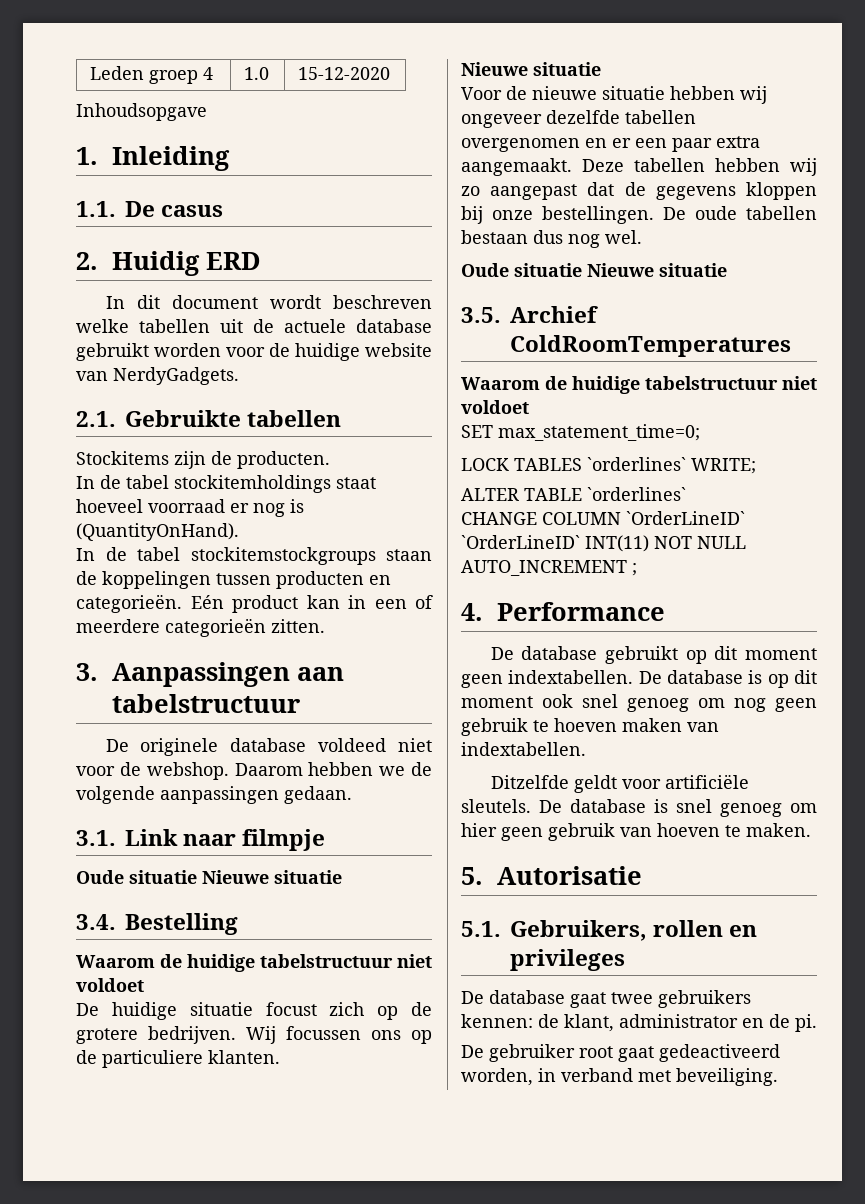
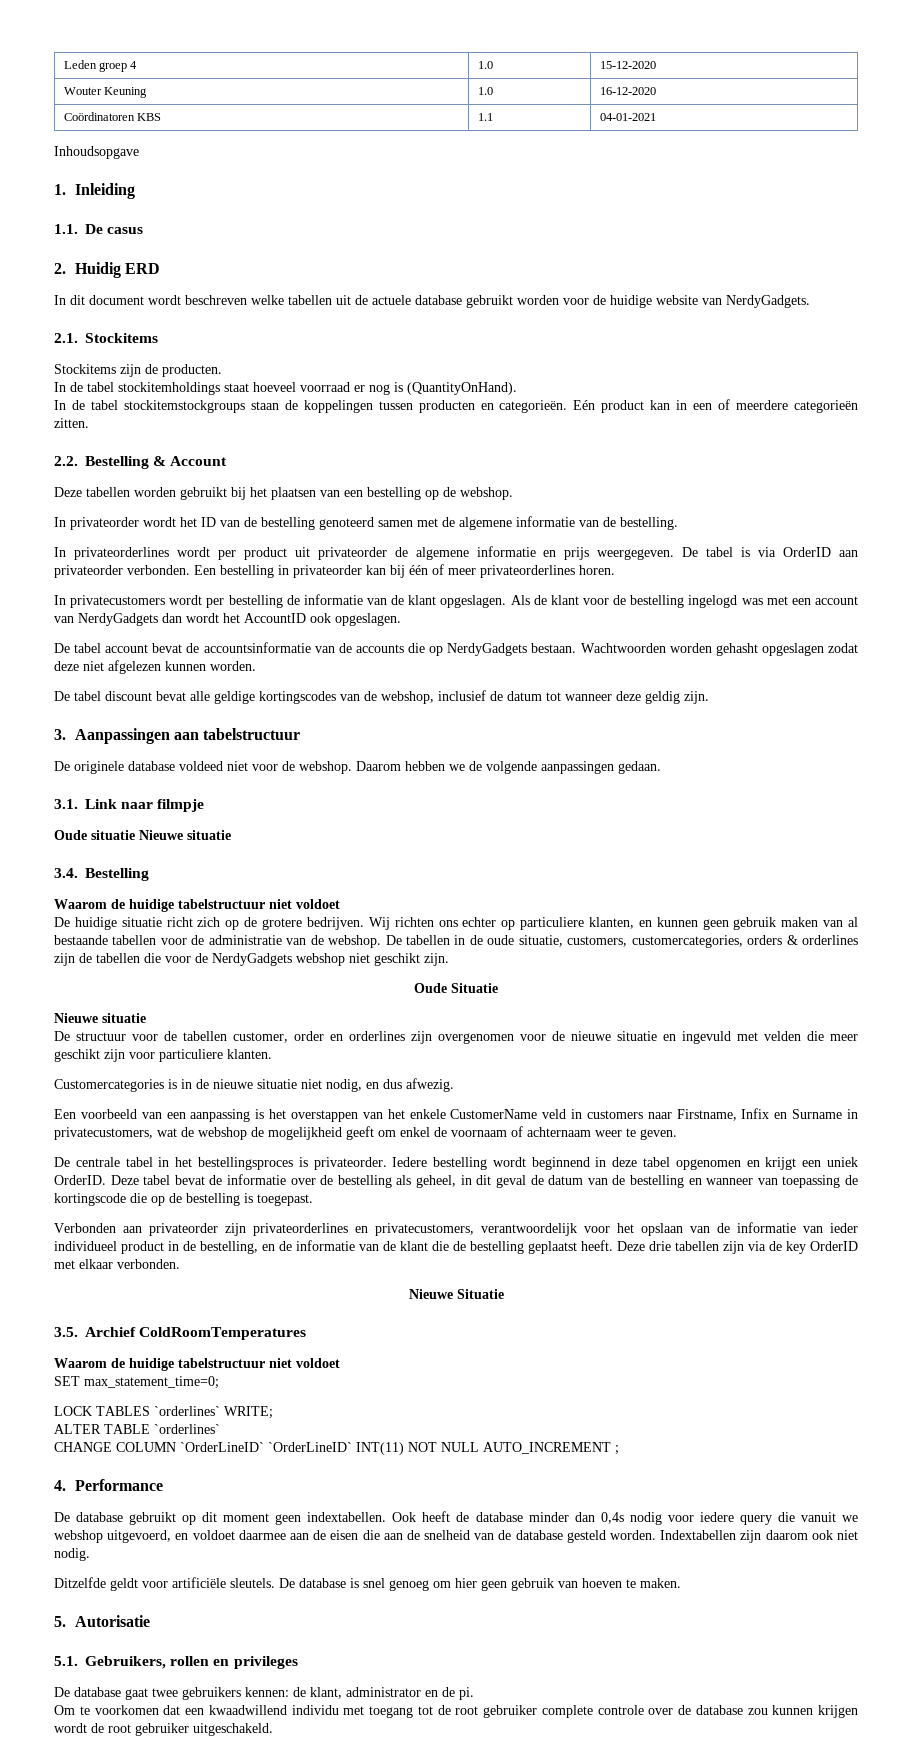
(390, 73) none -> [63,87,147,98] [477,87,493,95] [599,87,656,95] [63,112,161,121] [477,113,493,121] [599,113,656,121] // Wouter Keuning | 1.0 | 16-12-2020 // Coördinatoren KBS | 1.1 | 04-01-2021
[125,410,342,427] Gebruikte tabellen -> [85,333,158,343] Stockitems
(325, 626) none -> [54,456,228,469] [54,487,513,500] [54,516,678,530] [54,546,859,560] [54,564,615,578] [54,594,858,608] [54,613,401,626] [54,642,859,656] [54,660,256,674] [54,690,709,704] // 2.2. Bestelling & Account // Deze tabellen worden gebruikt bij het plaatsen van een bestelling op de webshop. // In privateorder wordt het ID van de bestelling genoteerd samen met de algemene informatie van de bestelling. // In privateorderlines wordt per product uit privateorder de algemene informatie en prijs weergegeven. De tabel is via OrderID aan privateorder verbonden. Een bestelling in privateorder kan bij één of meer privateorderlines horen. // In privatecustomers wordt per bestelling de informatie van de klant opgeslagen. Als de klant voor de bestelling ingelogd was met een account van NerdyGadgets dan wordt het AccountID ook opgeslagen. // De tabel account bevat de accountsinformatie van de accounts die op NerdyGadgets bestaan. Wachtwoorden worden gehasht opgeslagen zodat deze niet afgelezen kunnen worden. // De tabel discount bevat alle geldige kortingscodes van de webshop, inclusief de datum tot wanneer deze geldig zijn.
[265,1002,317,1016] focust -> [166,917,193,927] richt
[286,1026,432,1044] [76,1050,280,1068] [461,62,601,76] [461,86,767,104] [461,110,696,128] [461,136,760,152] [461,158,817,176] [461,182,817,200] [461,206,817,224] [461,230,642,248] [461,263,727,277] focussen ons op de particuliere klanten. // Nieuwe situatie // Voor de nieuwe situatie hebben wij ongeveer dezelfde tabellen overgenomen en er een paar extra aangemaakt. Deze tabellen hebben wij zo aangepast dat de gegevens kloppen bij onze bestellingen. De oude tabellen bestaan dus nog wel. // Oude situatie Nieuwe situatie -> [394,917,859,930] [54,935,859,948] [54,953,449,966] [414,983,498,993] [54,1013,146,1023] [54,1031,858,1044] [54,1049,272,1062] [54,1078,454,1092] [54,1108,859,1122] [54,1126,677,1140] [54,1157,858,1170] [54,1174,858,1188] [54,1193,313,1206] [54,1222,858,1236] [54,1240,858,1254] [54,1259,180,1269] [408,1289,504,1299] richten ons echter op particuliere klanten, en kunnen geen gebruik maken van al bestaande tabellen voor de administratie van de webshop. De tabellen in de oude situatie, customers, customercategories, orders & orderlines zijn de tabellen die voor de NerdyGadgets webshop niet geschikt zijn. // Oude Situatie // Nieuwe situatie // De structuur voor de tabellen customer, order en orderlines zijn overgenomen voor de nieuwe situatie en ingevuld met velden die meer geschikt zijn voor particuliere klanten. // Customercategories is in de nieuwe situatie niet nodig, en dus afwezig. // Een voorbeeld van een aanpassing is het overstappen van het enkele CustomerName veld in customers naar Firstname, Infix en Surname in privatecustomers, wat de webshop de mogelijkheid geeft om enkel de voornaam of achternaam weer te geven. // De centrale tabel in het bestellingsproces is privateorder. Iedere bestelling wordt beginnend in deze tabel opgenomen en krijgt een uniek OrderID. Deze tabel bevat de informatie over de bestelling als geheel, in dit geval de datum van de bestelling en wanneer van toepassing de kortingscode die op de bestelling is toegepast. // Verbonden aan privateorder zijn privateorderlines en privatecustomers, verantwoordelijk voor het opslaan van de informatie van ieder individueel product in de bestelling, en de informatie van de klant die de bestelling geplaatst heeft. Deze drie tabellen zijn via de key OrderID met elkaar verbonden. // Nieuwe Situatie
[638,670,817,688] [461,694,817,712] [461,718,719,736] [461,742,586,756] De database is op dit moment ook snel genoeg om nog geen gebruik te hoeven maken van indextabellen. -> [392,1511,858,1525] [54,1530,858,1543] [54,1548,90,1561] Ook heeft de database minder dan 0,4s nodig voor iedere query die vanuit we webshop uitgevoerd, en voldoet daarmee aan de eisen die aan de snelheid van de database gesteld worden. Indextabellen zijn daarom ook niet nodig.
[461,1044,780,1062] [461,1068,778,1086] De gebruiker root gaat gedeactiveerd worden, in verband met beveiliging. -> [54,1705,858,1718] [54,1723,273,1736] Om te voorkomen dat een kwaadwillend individu met toegang tot de root gebruiker complete controle over de database zou kunnen krijgen wordt de root gebruiker uitgeschakeld.

